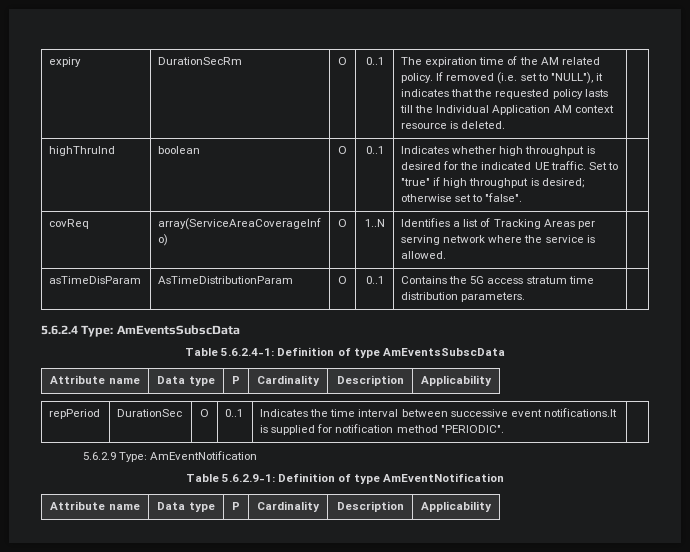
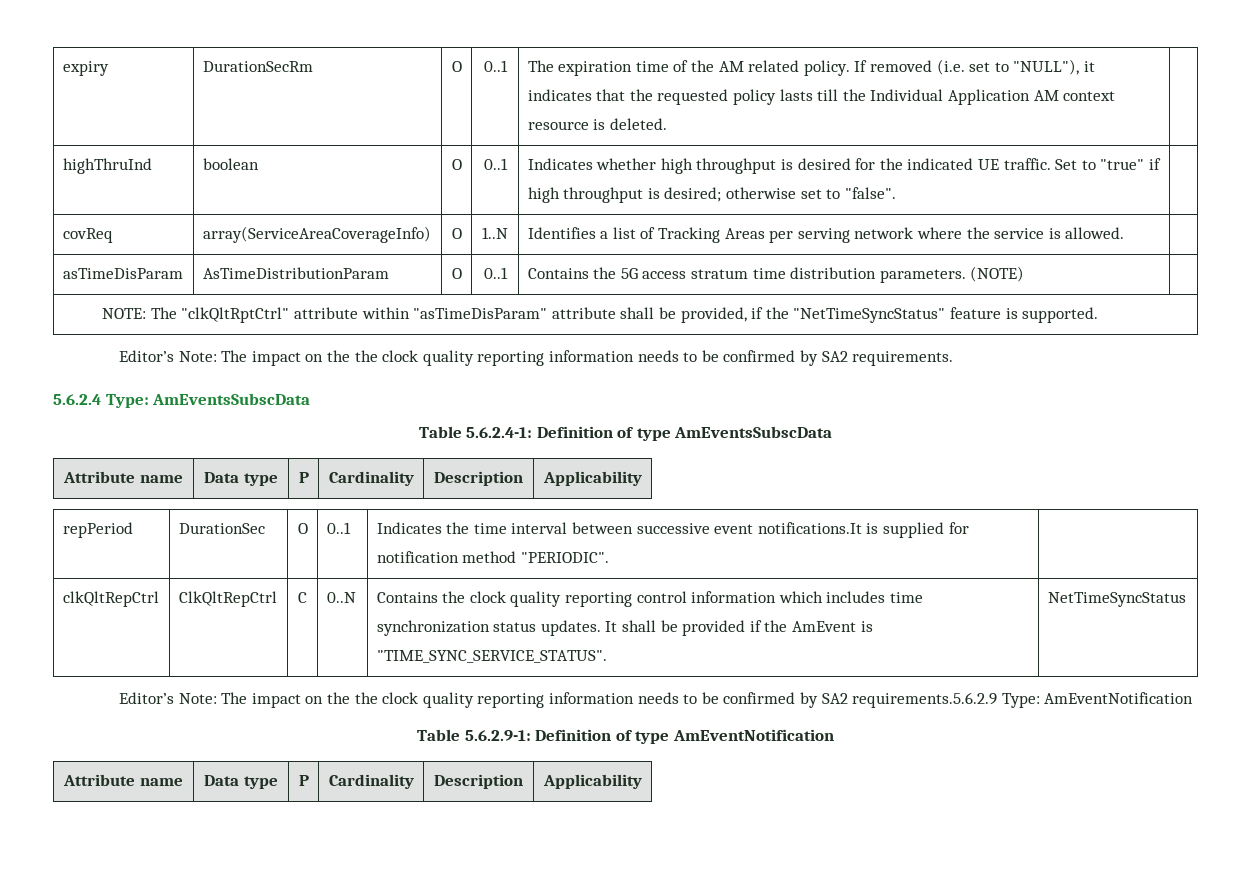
(526, 297) | -> [970,266,1025,282] [102,307,1099,323] [119,350,954,366] (NOTE) | // NOTE: The "clkQltRptCtrl" attribute within "asTimeDisParam" attribute shall be provided, if the "NetTimeSyncStatus" feature is supported. // Editor’s Note: The impact on the the clock quality reporting information needs to be confirmed by SA2 requirements.
[83,452,117,460] // 5.6.2.9 -> [62,591,159,607] [178,591,277,607] [298,592,307,603] [326,592,356,603] [376,591,923,607] [376,620,873,636] [376,650,607,663] [1047,592,1186,607] [119,692,998,708] // clkQltRepCtrl | ClkQltRepCtrl | C | 0..N | Contains the clock quality reporting control information which includes time synchronization status updates. It shall be provided if the AmEvent is "TIME_SYNC_SERVICE_STATUS". | NetTimeSyncStatus // Editor’s Note: The impact on the the clock quality reporting information needs to be confirmed by SA2 requirements.5.6.2.9

